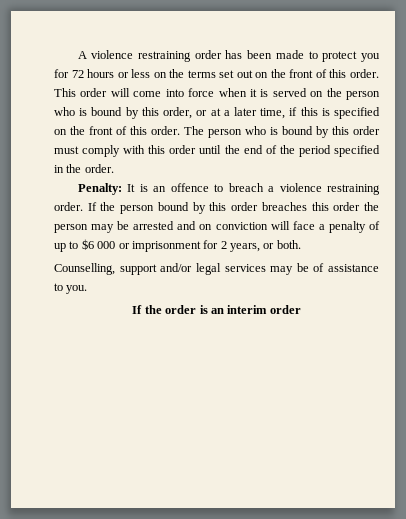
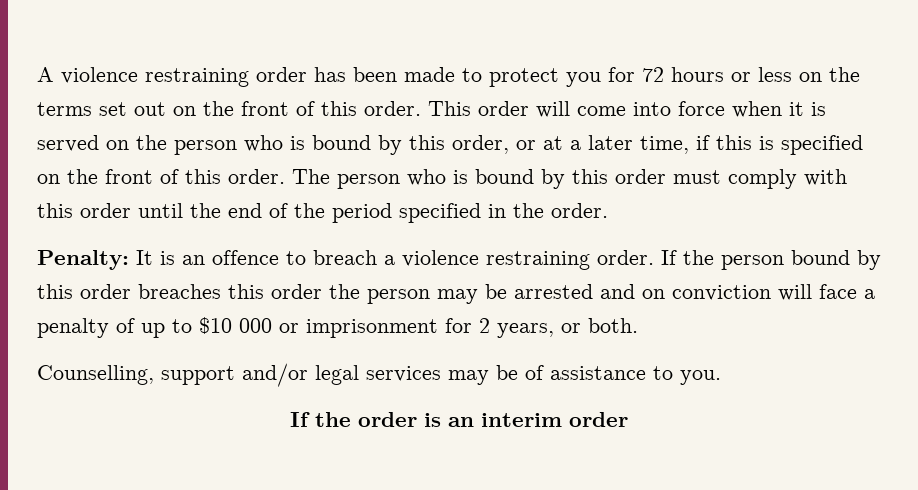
[81,239,94,250] $6 -> [199,317,232,334] $10

